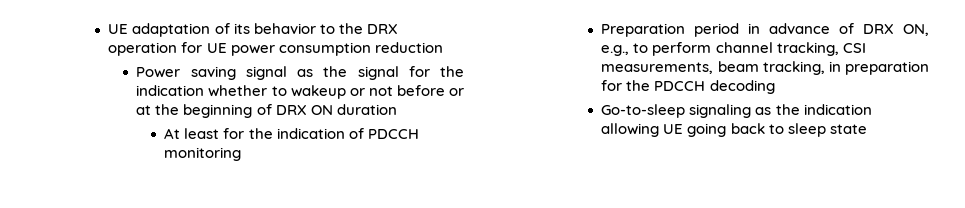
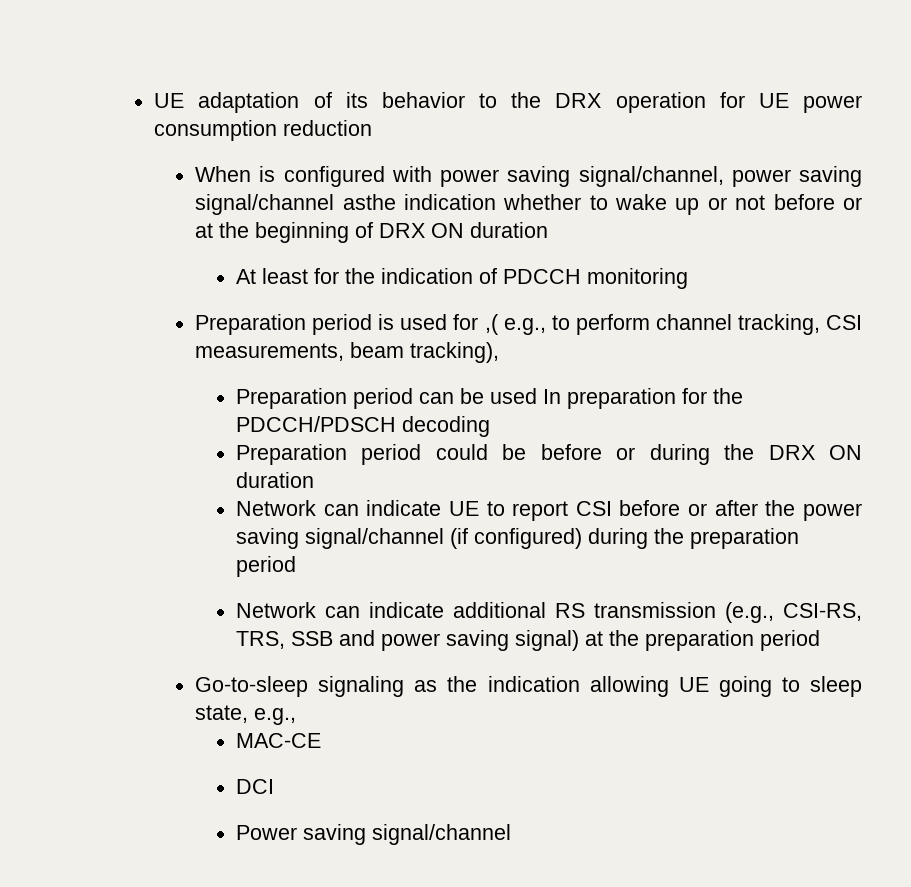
[136,66,464,80] Power saving signal as the signal for the -> [195,166,863,187] [195,194,396,215] When is configured with power saving signal/channel, power saving signal/channel asthe
[290,85,346,99] wakeup -> [615,194,700,215] wake up
[748,23,929,36] in advance of DRX ON, -> [378,314,499,335] is used for ,(
[762,61,841,75] tracking, in -> [410,342,500,363] [235,388,561,409] tracking), // Preparation period can be used In
[654,81,706,91] PDCCH -> [235,416,396,432] PDCCH/PDSCH
(775, 87) none -> [235,444,863,465] [235,472,314,488] [235,500,862,521] [235,528,799,549] [235,556,296,577] [235,602,862,623] [235,630,820,651] // Preparation period could be before or during the DRX ON duration // Network can indicate UE to report CSI before or after the power saving signal/channel (if configured) during the preparation period // Network can indicate additional RS transmission (e.g., CSI-RS, TRS, SSB and power saving signal) at the preparation period
[730,123,765,134] back -> (772, 686) none
[829,124,867,134] state -> [195,705,297,725] [235,733,321,748] [235,779,274,794] [235,824,511,845] state, e.g., // MAC-CE // DCI // Power saving signal/channel

